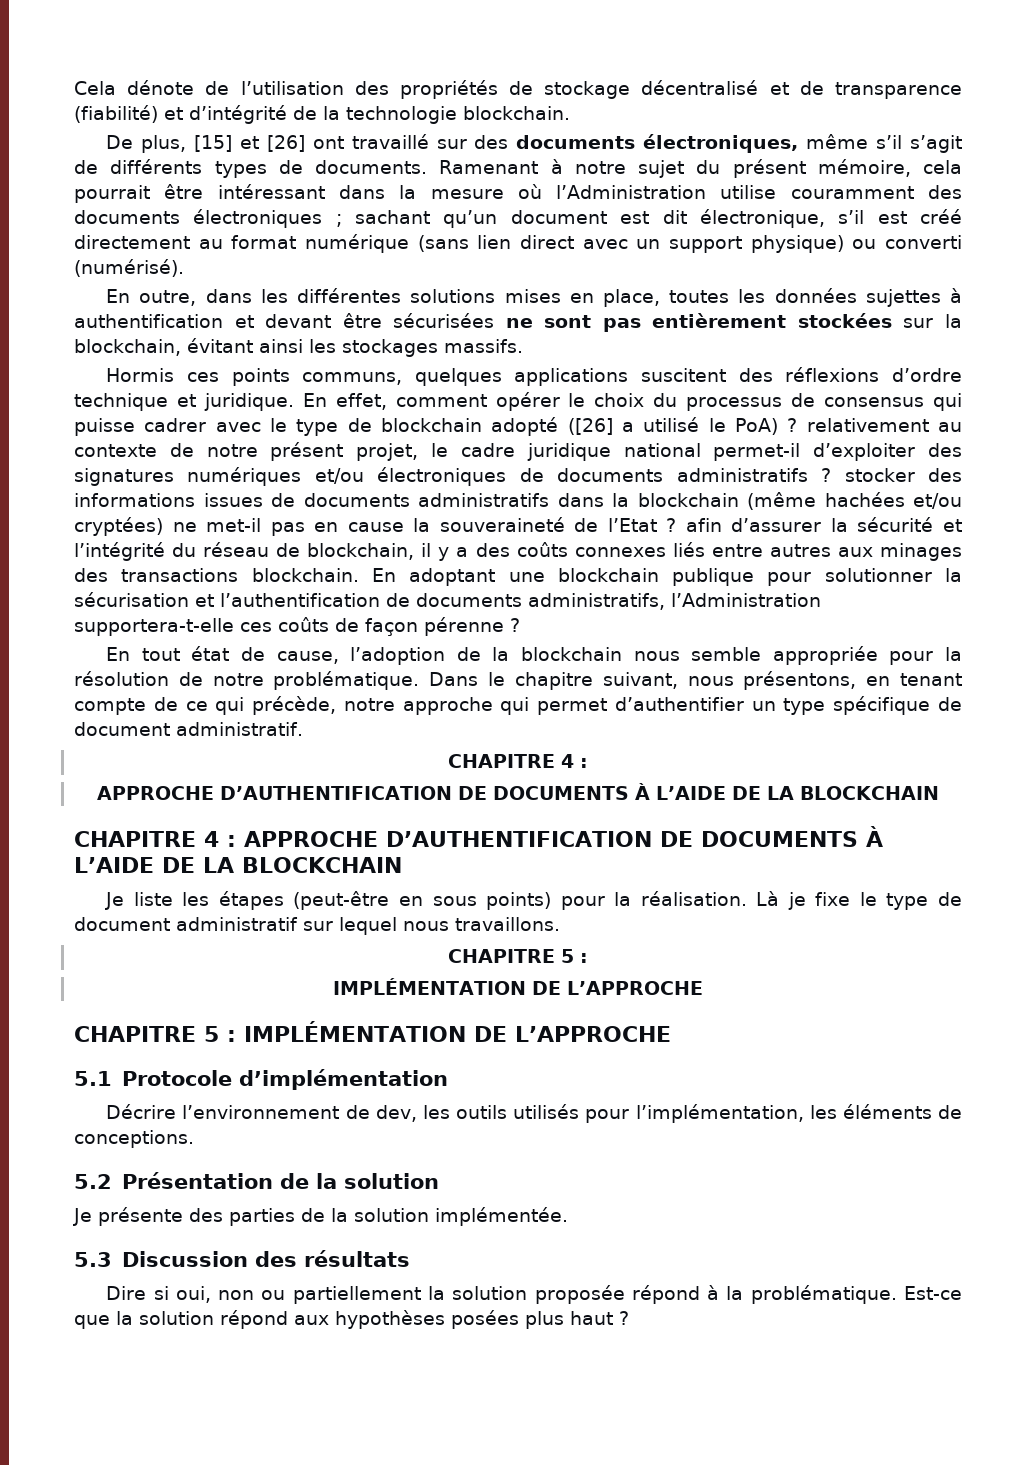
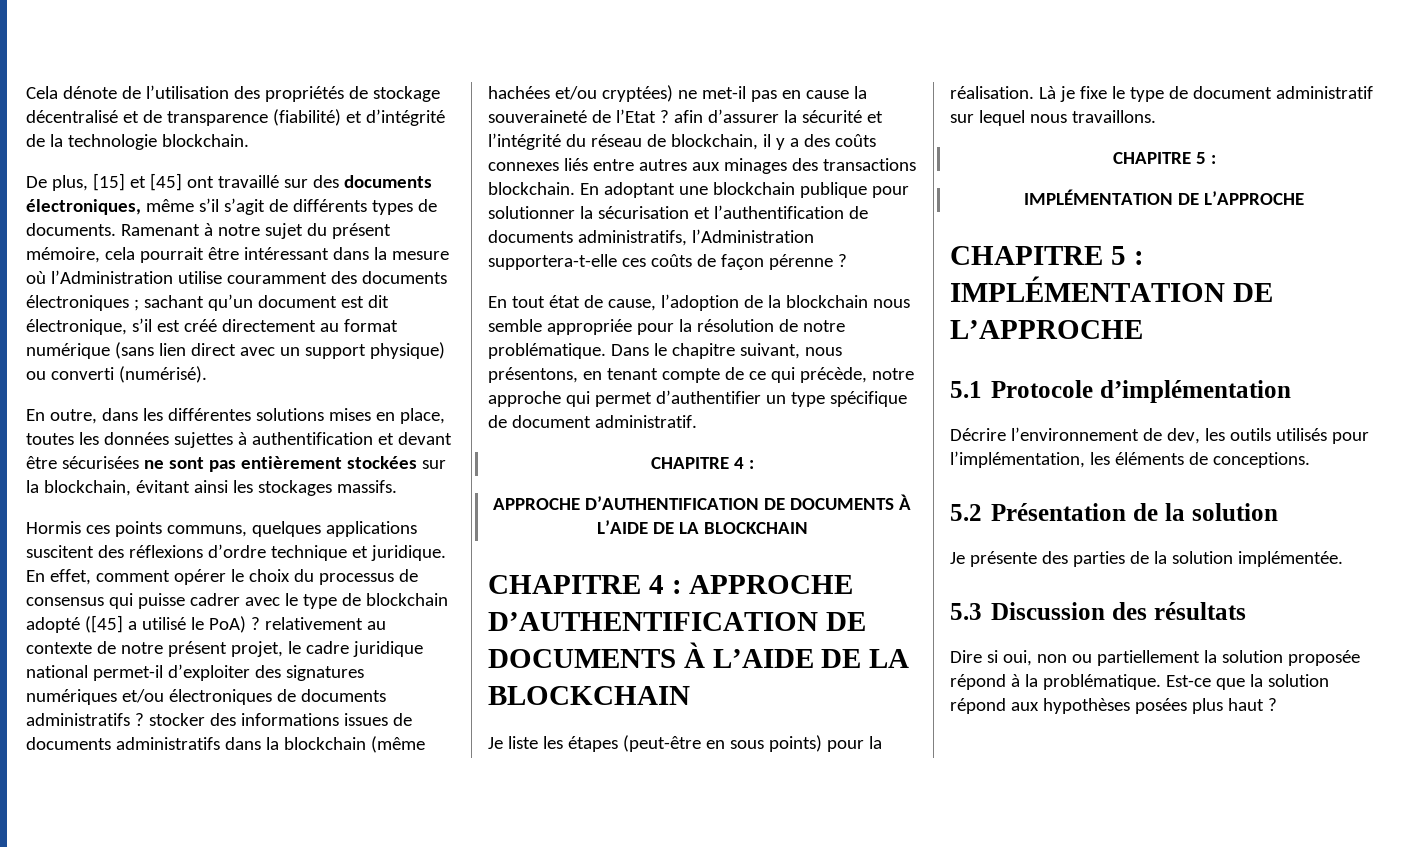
[266,135,305,152] [26] -> [149,173,182,191] [45]
[567,418,613,435] ([26] -> [84,615,123,633] ([45]

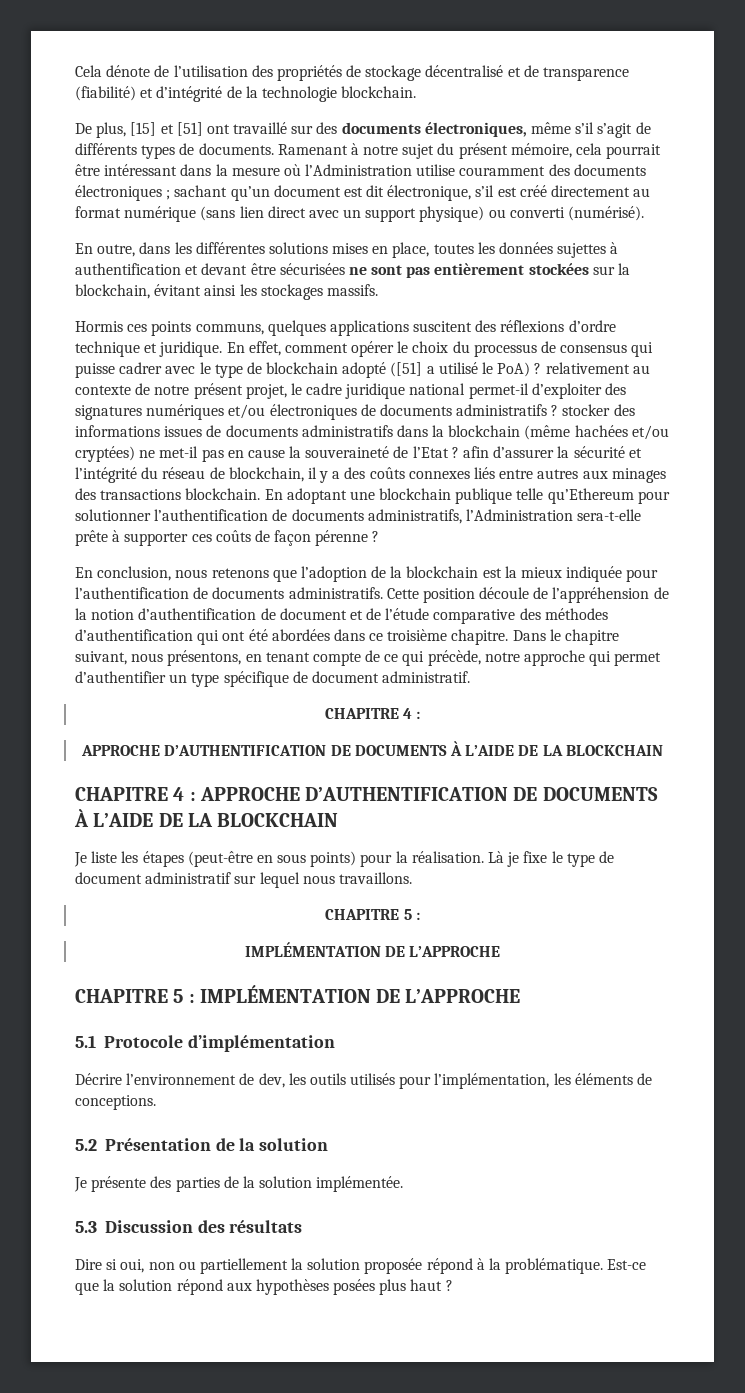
[149,173,182,191] [45] -> [176,122,203,136] [51]
[84,615,123,633] ([45] -> [390,362,423,377] ([51]
[871,186,909,198] [488,206,710,219] pour solutionner la sécurisation et -> [516,488,670,504] [75,509,151,521] telle qu’Ethereum pour solutionner
[488,254,617,270] supportera-t-elle -> [577,509,642,521] [75,530,189,546] sera-t-elle prête à supporter
[511,294,910,311] [488,319,845,335] [488,343,606,359] tout état de cause, l’adoption de la blockchain nous semble appropriée pour la résolution de notre problématique. -> [97,566,659,582] [75,587,669,603] [75,608,608,624] [75,629,509,645] conclusion, nous retenons que l’adoption de la blockchain est la mieux indiquée pour l’authentification de documents administratifs. Cette position découle de l’appréhension de la notion d’authentification de document et de l’étude comparative des méthodes d’authentification qui ont été abordées dans ce troisième chapitre.

